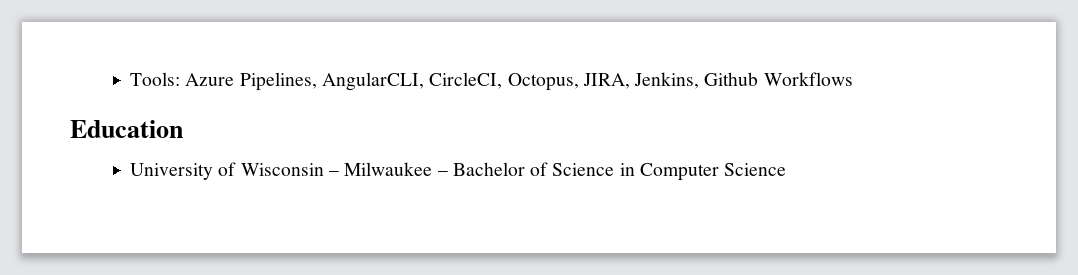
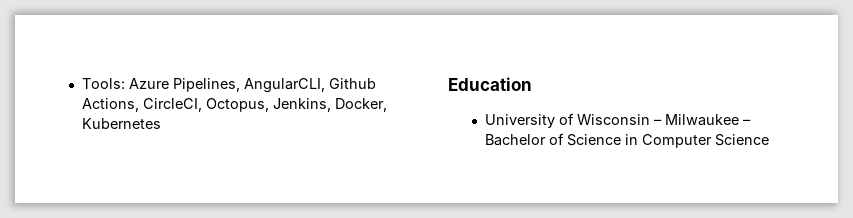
[429,72,853,91] CircleCI, Octopus, JIRA, Jenkins, Github Workflows -> [328,78,376,89] [81,98,387,112] [81,118,161,129] Github Actions, CircleCI, Octopus, Jenkins, Docker, Kubernetes

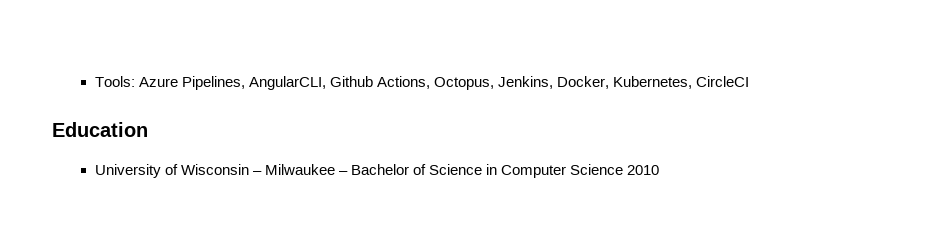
[142,98,202,112] CircleCI, -> (430, 82) none
[81,118,161,129] Kubernetes -> [613,76,750,89] Kubernetes, CircleCI
(769, 140) none -> [627,165,660,175] 2010

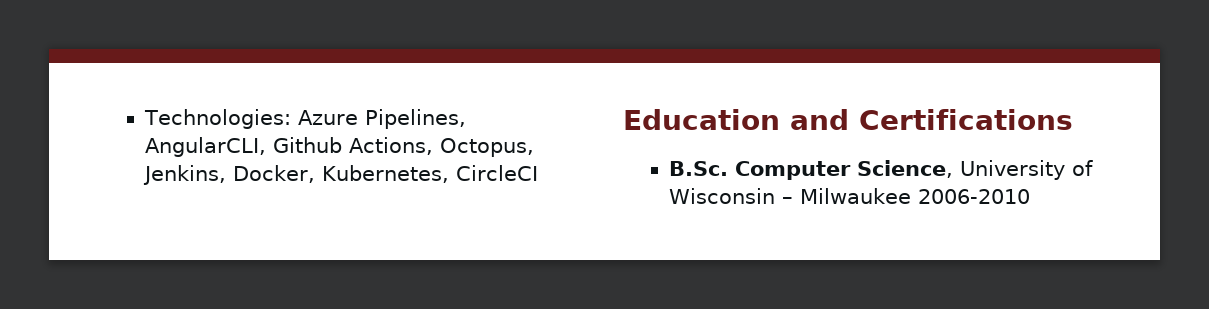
[94,76,135,87] Tools: -> [144,109,292,129] Technologies:
(148, 129) // -> [790,109,1073,130] [669,160,954,180] and Certifications // B.Sc. Computer Science,
[338,164,660,178] – Bachelor of Science in Computer Science 2010 -> [918,189,1031,204] 2006-2010

